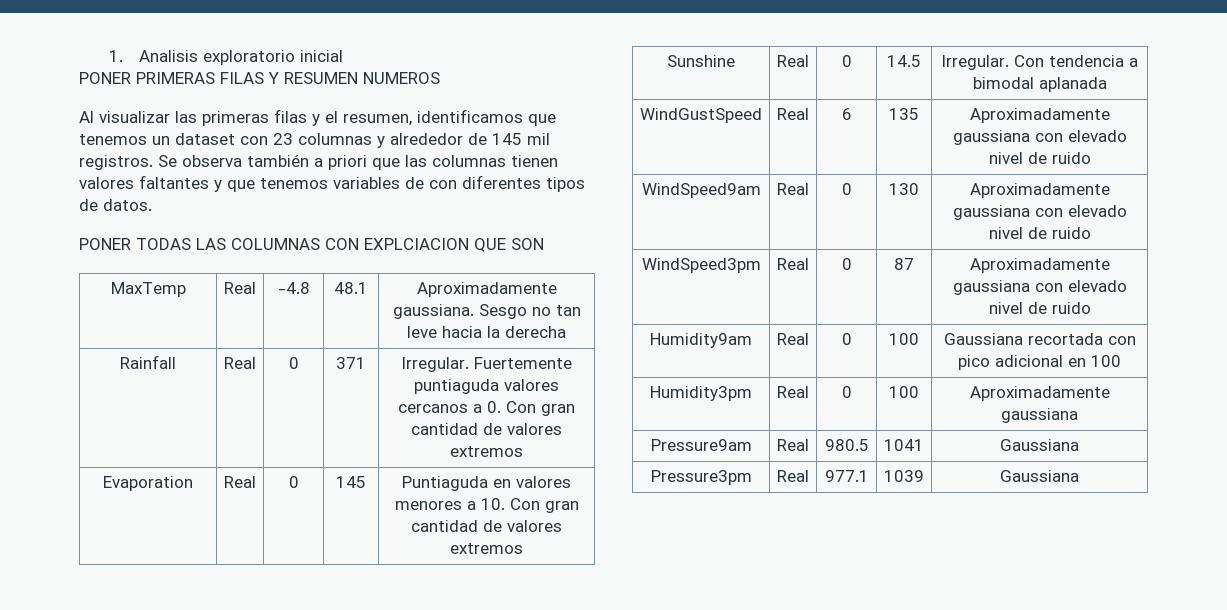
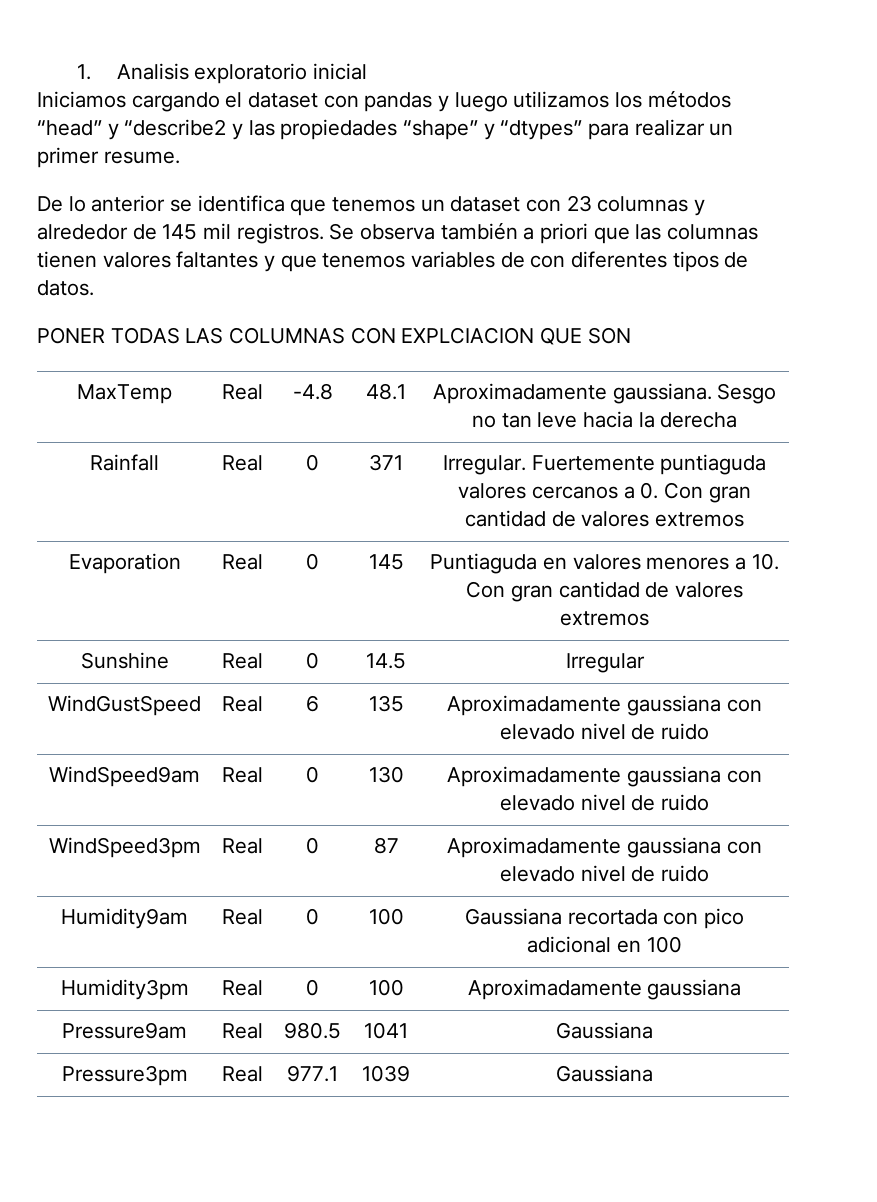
[79,72,440,84] [79,109,523,126] PONER PRIMERAS FILAS Y RESUMEN NUMEROS // Al visualizar las primeras filas y el resumen, identificamos -> [37,90,731,112] [37,119,734,140] [37,147,180,168] [37,195,285,212] Iniciamos cargando el dataset con pandas y luego utilizamos los métodos “head” y “describe2 y las propiedades “shape” y “dtypes” para realizar un primer resume. // De lo anterior se identifica
[941,55,1138,70] [972,77,1107,92] Irregular. Con tendencia a bimodal aplanada -> [565,653,645,673] Irregular

